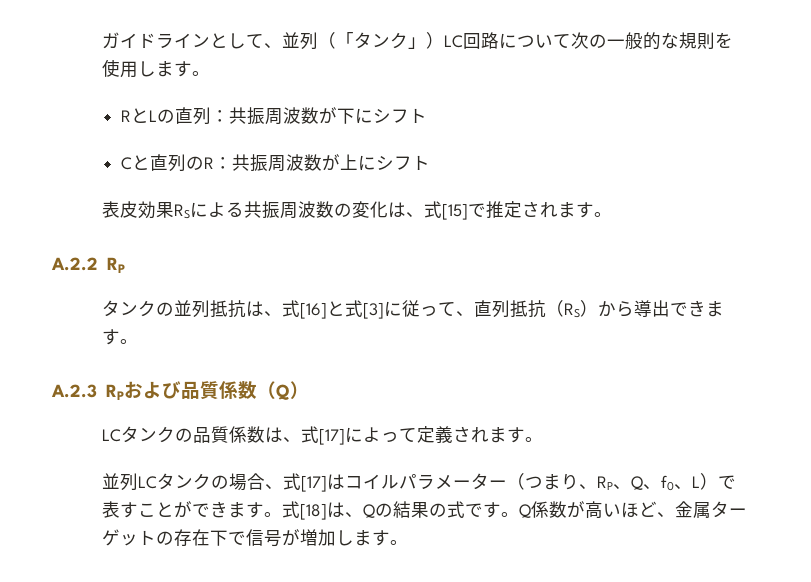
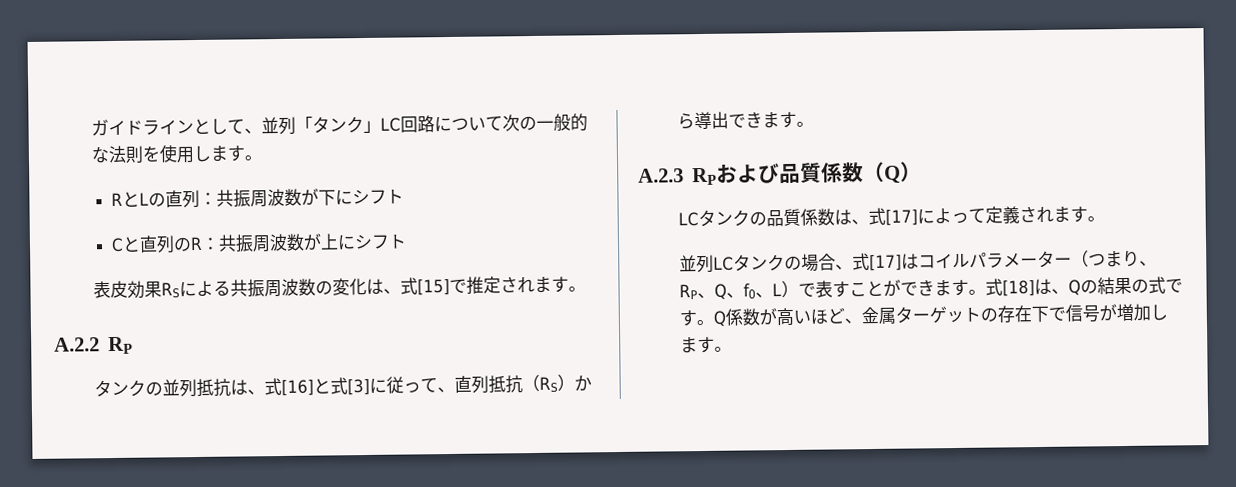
[317,32,336,49] （ -> (297, 126) none
[425,32,444,49] ） -> (382, 127) none
[678,32,697,49] 規 -> [108,145,128,164] 法

